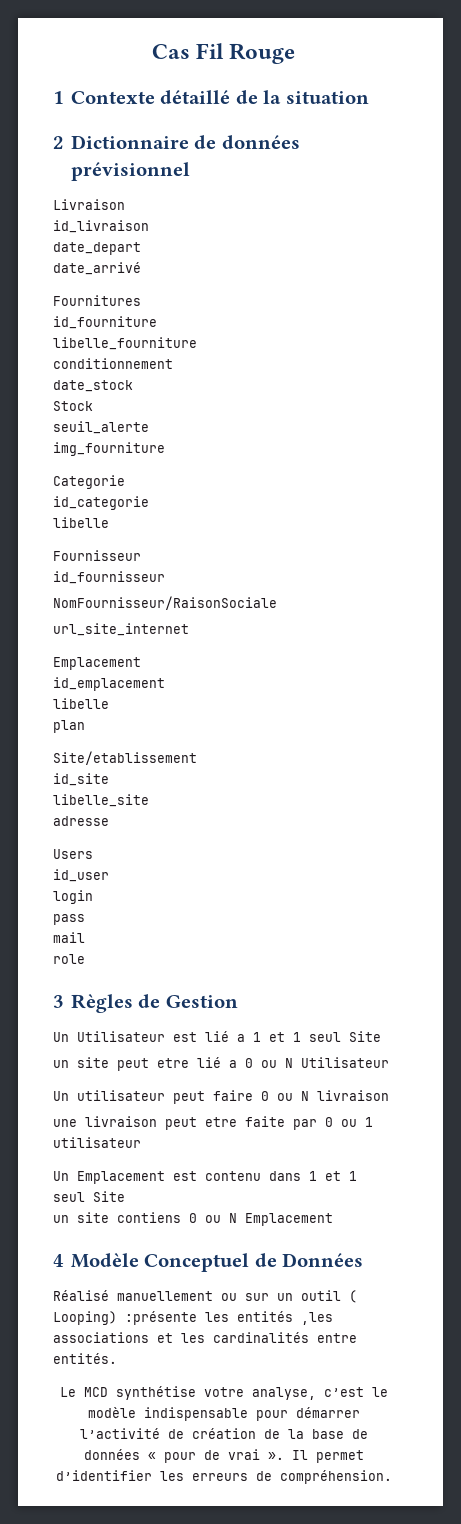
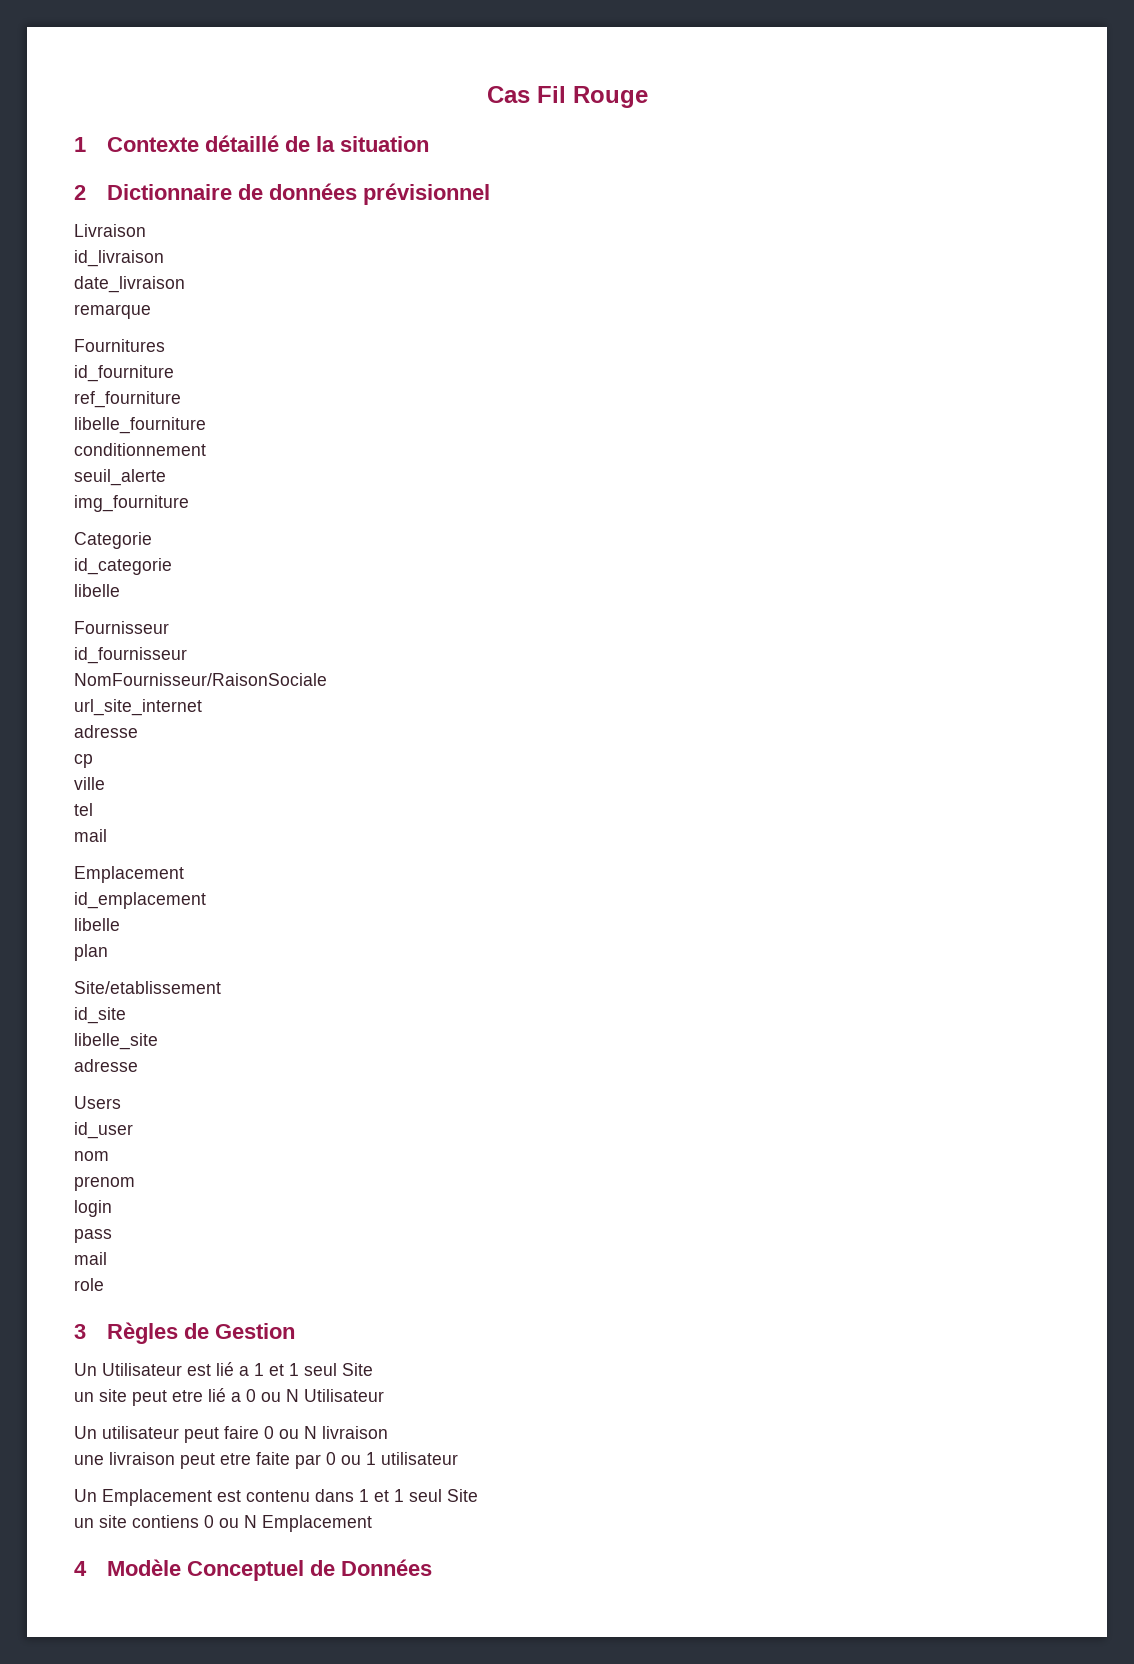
[53,242,141,255] [53,262,141,275] date_depart // date_arrivé -> [74,276,185,293] [74,304,151,319] date_livraison // remarque
(157, 322) none -> [74,391,181,408] // ref_fourniture
[53,380,133,392] [53,401,93,411] // date_stock // Stock -> (206, 449) none
(189, 629) none -> [74,725,138,738] [74,754,93,768] [74,777,105,790] [74,803,93,816] [74,829,107,842] // adresse // cp // ville // tel // mail
(109, 875) none -> [74,1151,109,1161] [74,1176,135,1191] // nom // prenom
[53,1290,357,1303] [53,1311,333,1325] [53,1332,357,1343] [53,1353,117,1364] [59,1386,388,1400] [87,1407,360,1421] [79,1428,368,1439] [83,1449,364,1463] [55,1470,392,1484] // Réalisé manuellement ou sur un outil ( Looping) :présente les entités ,les associations et les cardinalités entre entités. // Le MCD synthétise votre analyse, c’est le modèle indispensable pour démarrer l’activité de création de la base de données « pour de vrai ». Il permet d’identifier les erreurs de compréhension. -> (433, 1567) none

